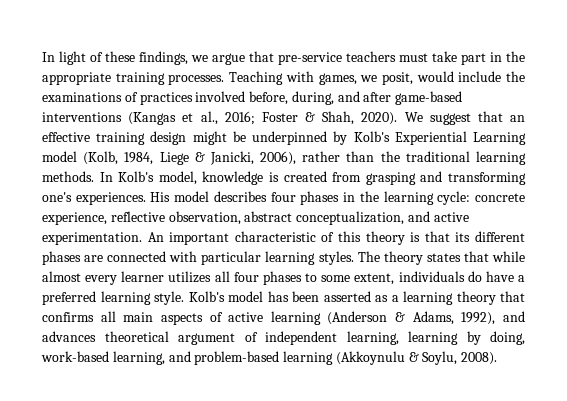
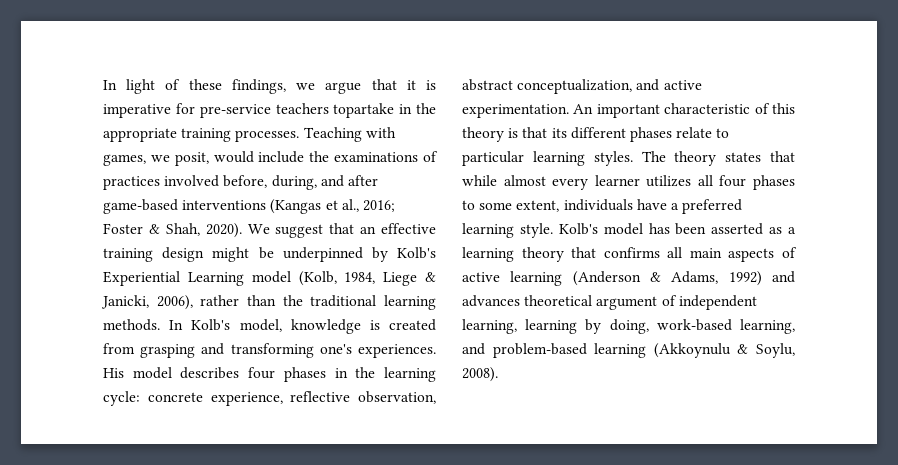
[278,51,486,65] pre-service teachers must take part -> [406,80,437,90] [103,103,395,118] it is imperative for pre-service teachers topartake
[84,251,198,262] are connected with -> [676,127,730,138] relate to
[467,271,482,282] do -> (633, 205) none
[461,312,496,325] 1992), -> [728,271,762,286] 1992)

